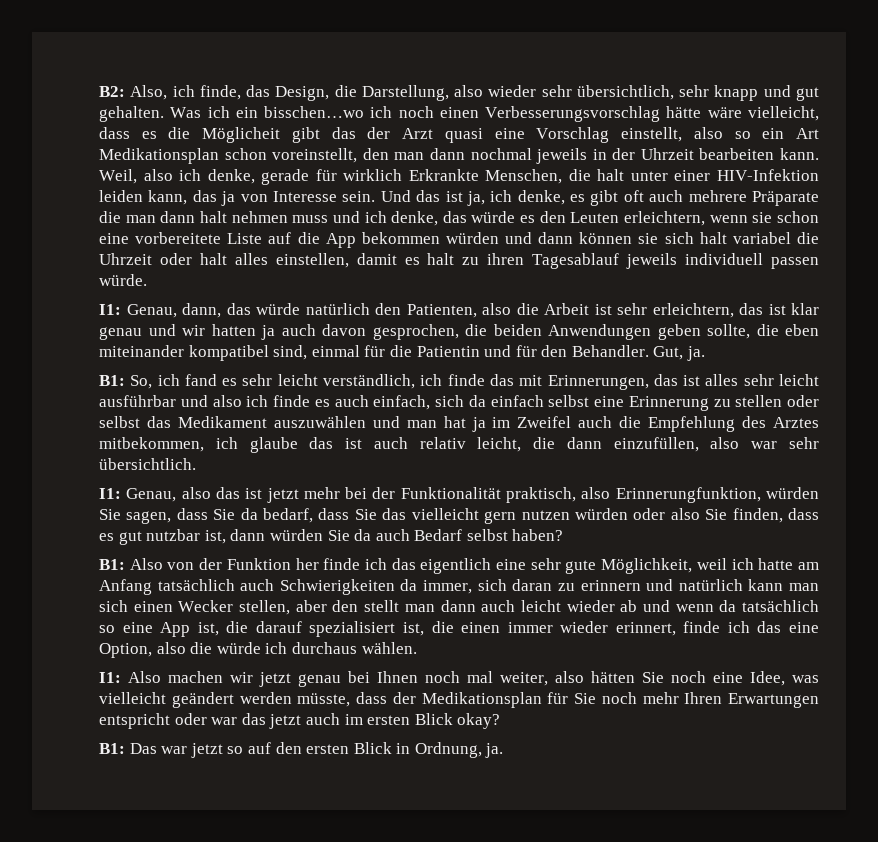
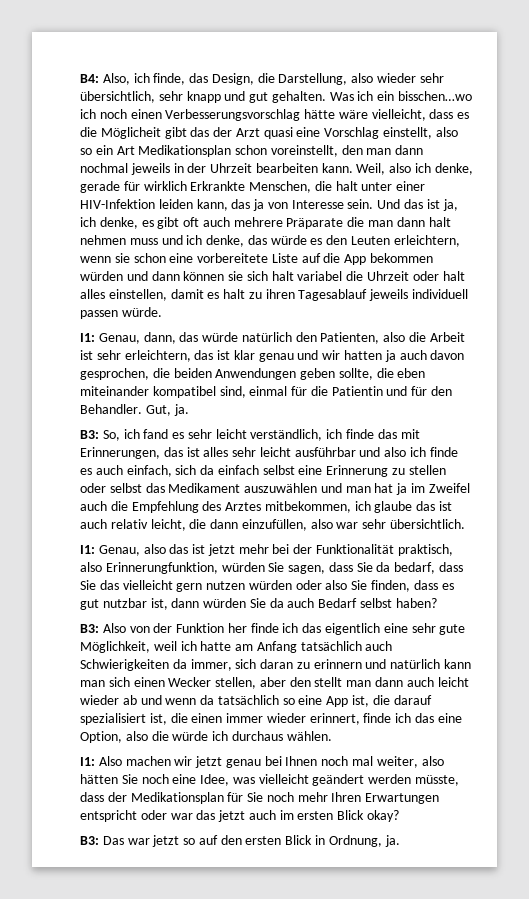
[99,86,125,97] B2: -> [80,74,99,83] B4:
[99,375,125,386] B1: -> [80,430,99,439] B3:
[99,559,125,570] B1: -> [80,624,99,633] B3:
[99,743,125,754] B1: -> [80,836,99,845] B3:

